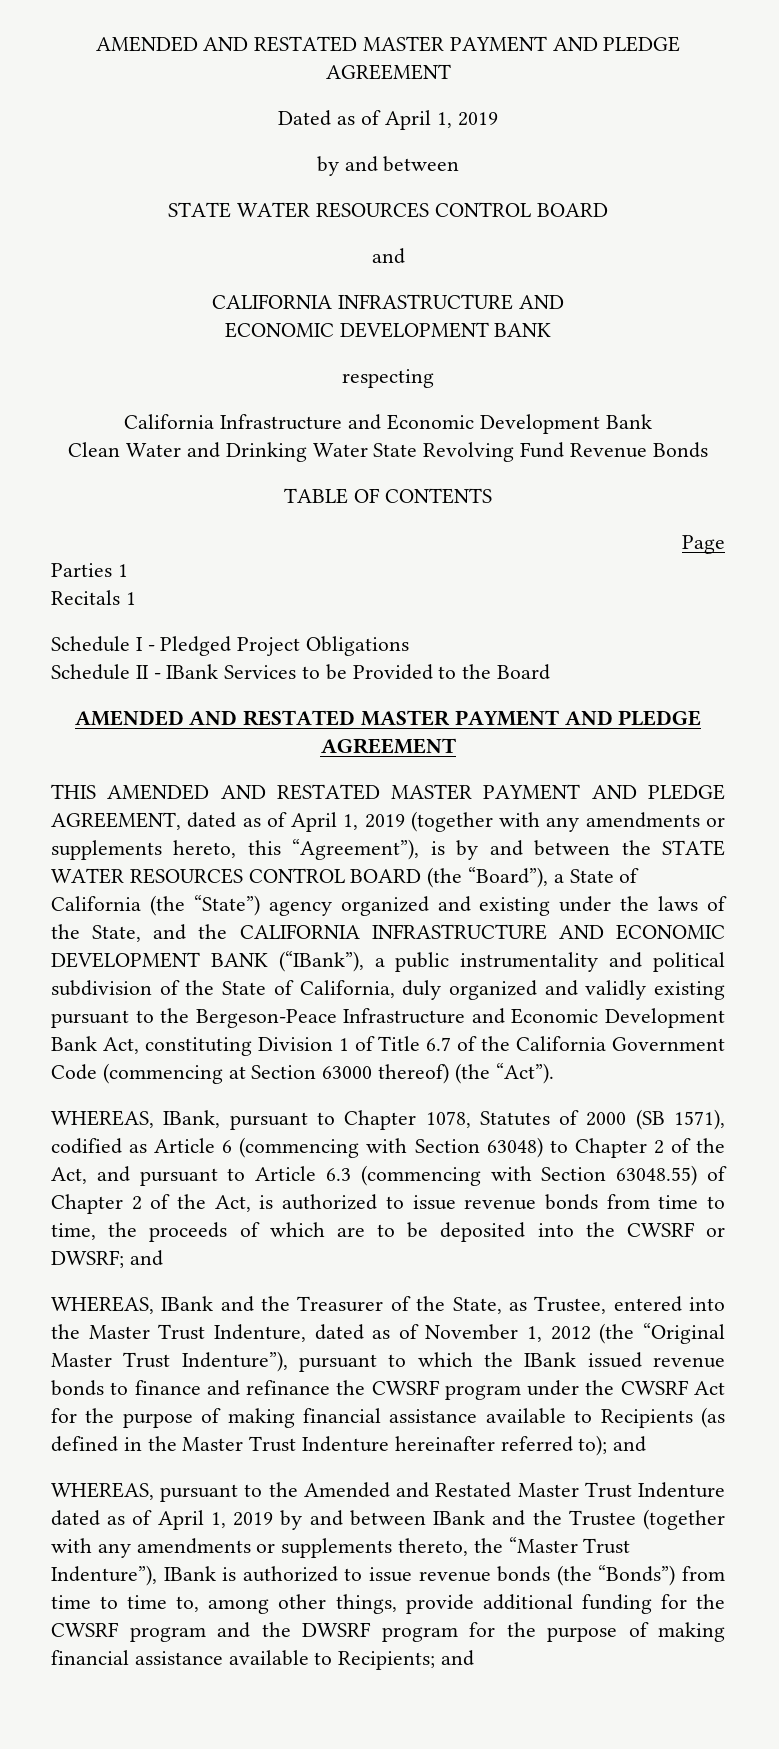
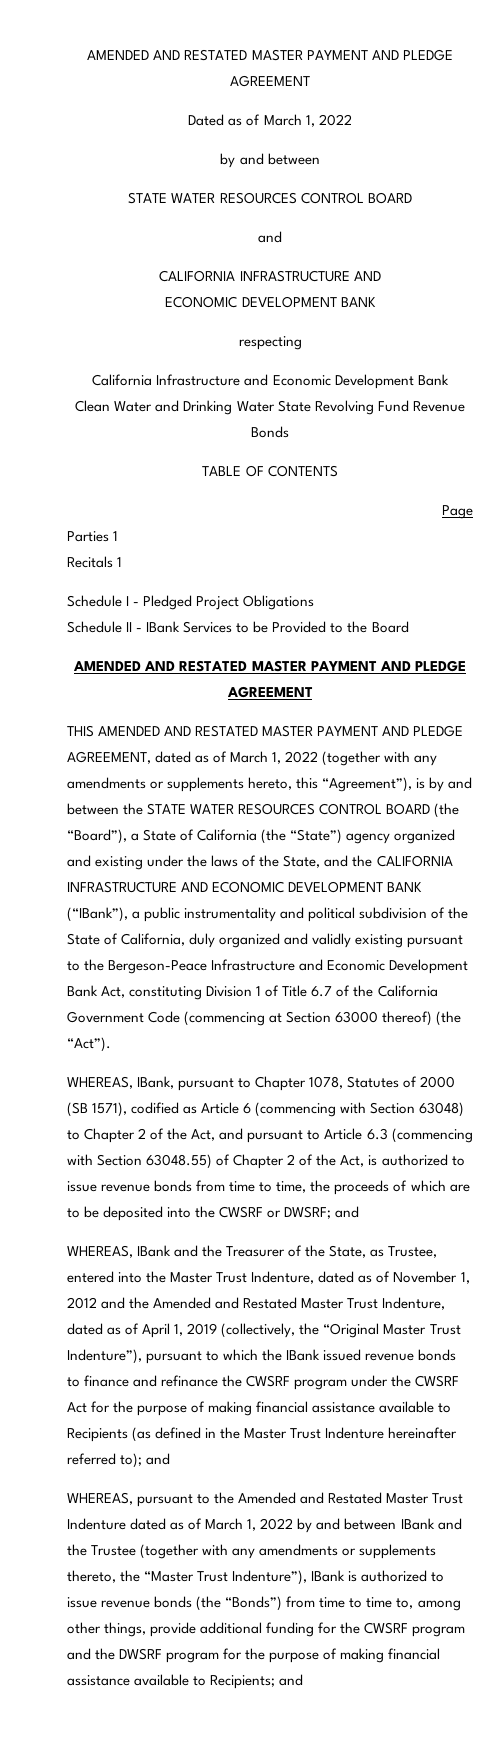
[384,110,498,130] April 1, 2019 -> [263,114,352,127] March 1, 2022
[291,812,405,832] April 1, 2019 -> [230,751,319,764] March 1, 2022
[599,1323,635,1344] (the -> [101,1297,446,1310] [67,1323,320,1338] and the Amended and Restated Master Trust Indenture, dated as of April 1, 2019 (collectively, the
[157,1510,274,1530] April 1, 2019 -> [205,1518,294,1531] March 1, 2022

